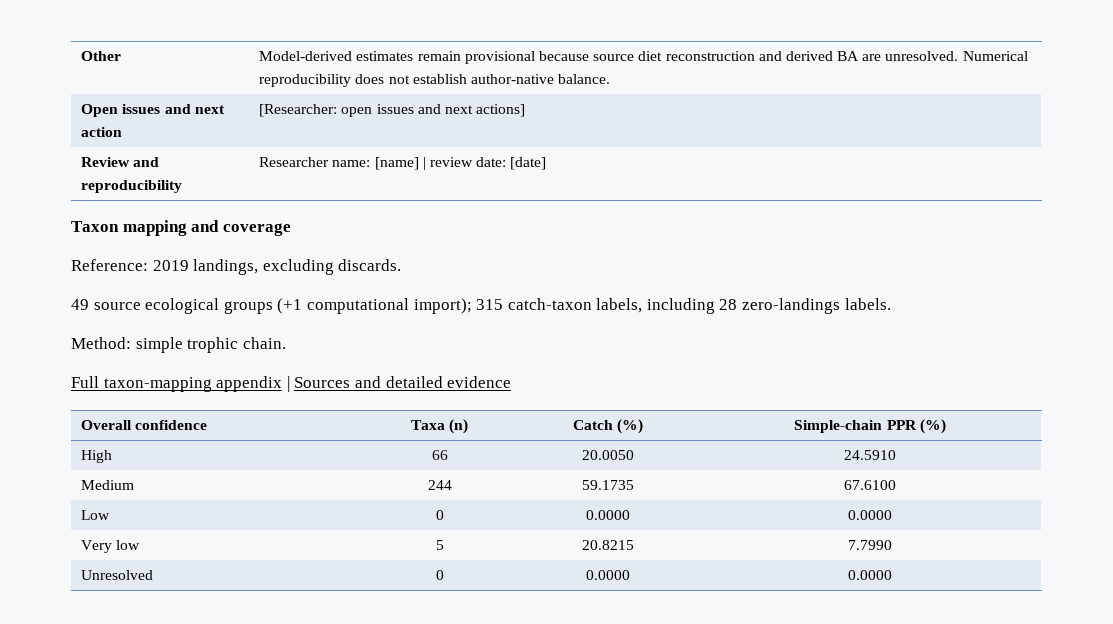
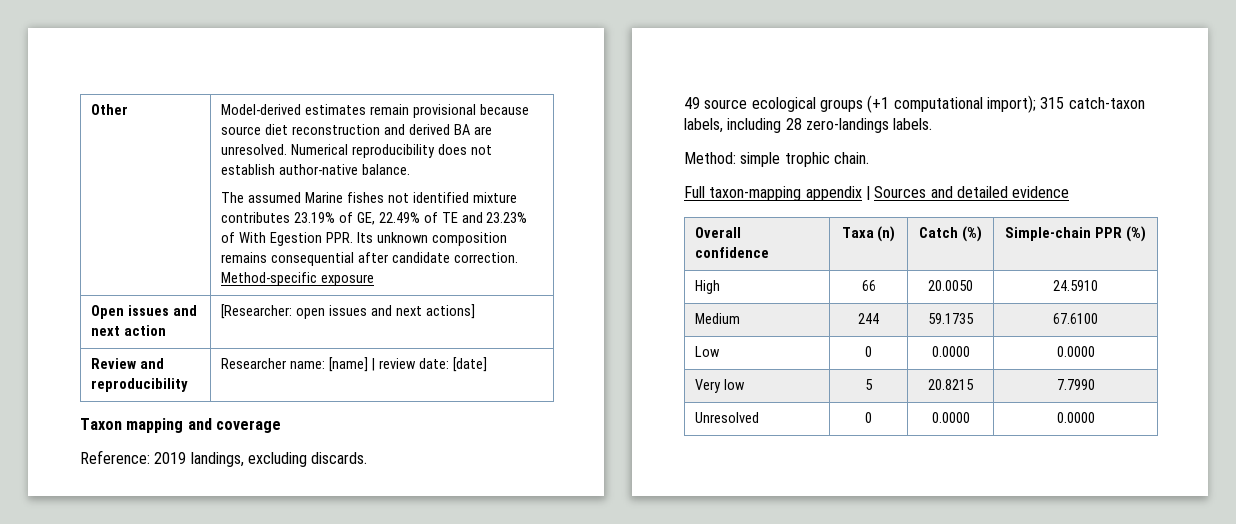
(611, 79) none -> [221,192,517,203] [221,212,528,225] [221,232,507,246] [221,252,518,266] [221,272,375,286] // The assumed Marine fishes not identified mixture contributes 23.19% of GE, 22.49% of TE and 23.23% of With Egestion PPR. Its unknown composition remains consequential after candidate correction. Method-specific exposure

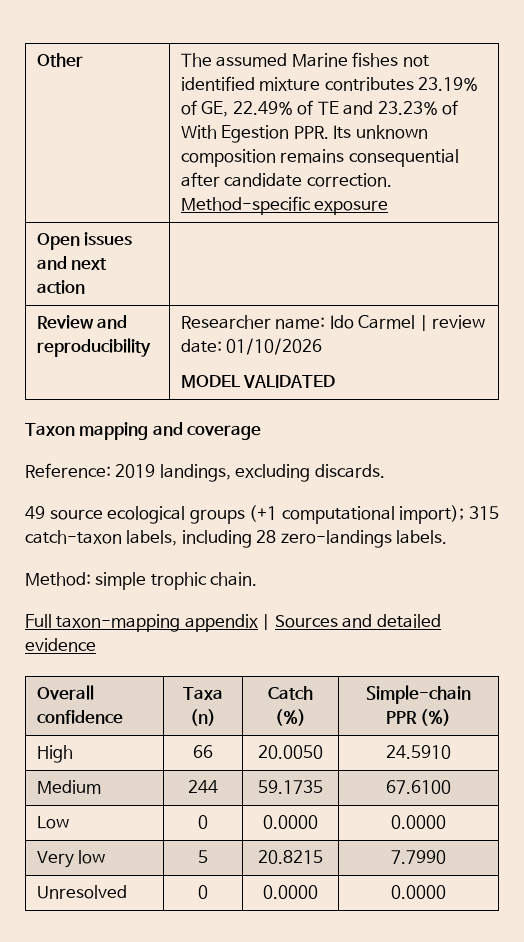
[221,104,529,118] [221,124,492,135] [221,144,492,158] [221,164,411,175] Model-derived estimates remain provisional because source diet reconstruction and derived BA are unresolved. Numerical reproducibility does not establish author-native balance. // -> (83, 60) none
[221,304,475,319] [Researcher: open issues and next actions] -> (85, 287) none
[329,357,369,372] [name] -> [329,315,416,329] Ido Carmel
[452,357,487,372] [date] -> [226,338,323,355] [180,375,336,388] 01/10/2026 // MODEL VALIDATED

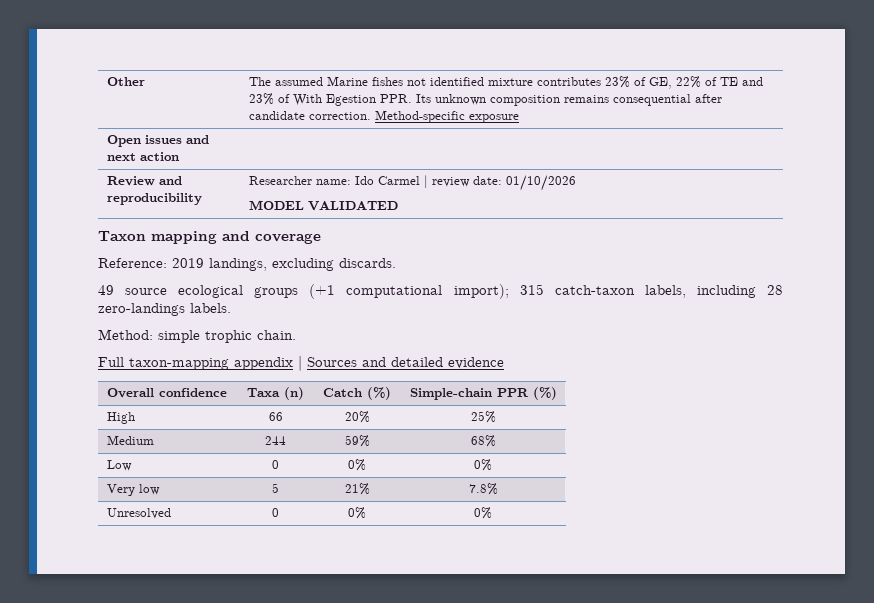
[418,77,479,91] 23.19% -> [605,76,631,88] 23%
[232,101,293,115] 22.49% -> [676,76,702,88] 22%
[377,101,438,115] 23.23% -> [249,93,275,105] 23%
[258,745,323,759] [386,745,451,759] 20.0050 | 24.5910 -> [344,411,370,423] [470,411,496,423] 20% | 25%
[258,780,323,794] [386,780,451,794] 59.1735 | 67.6100 -> [344,435,370,447] [470,435,496,447] 59% | 68%
[263,815,318,829] [391,815,446,829] 0.0000 | 0.0000 -> [348,459,366,471] [474,459,492,471] 0% | 0%
[258,850,323,864] [391,850,446,864] 20.8215 | 7.7990 -> [344,483,370,495] [468,483,498,495] 21% | 7.8%
[263,885,318,899] [391,885,446,899] 0.0000 | 0.0000 -> [348,507,366,519] [474,507,492,519] 0% | 0%

